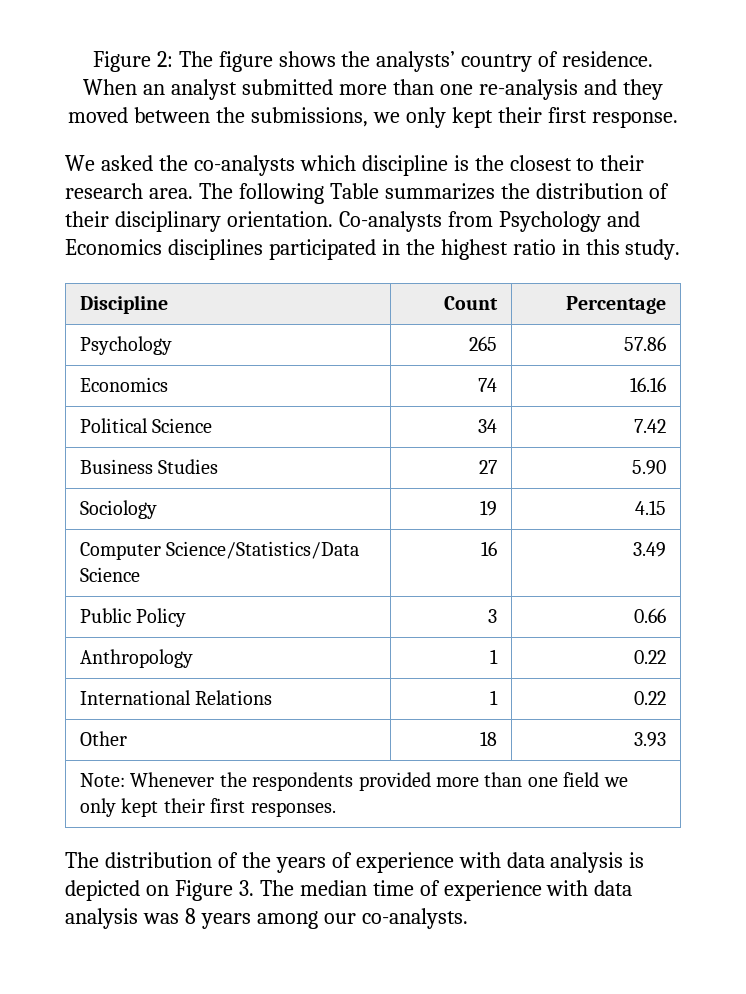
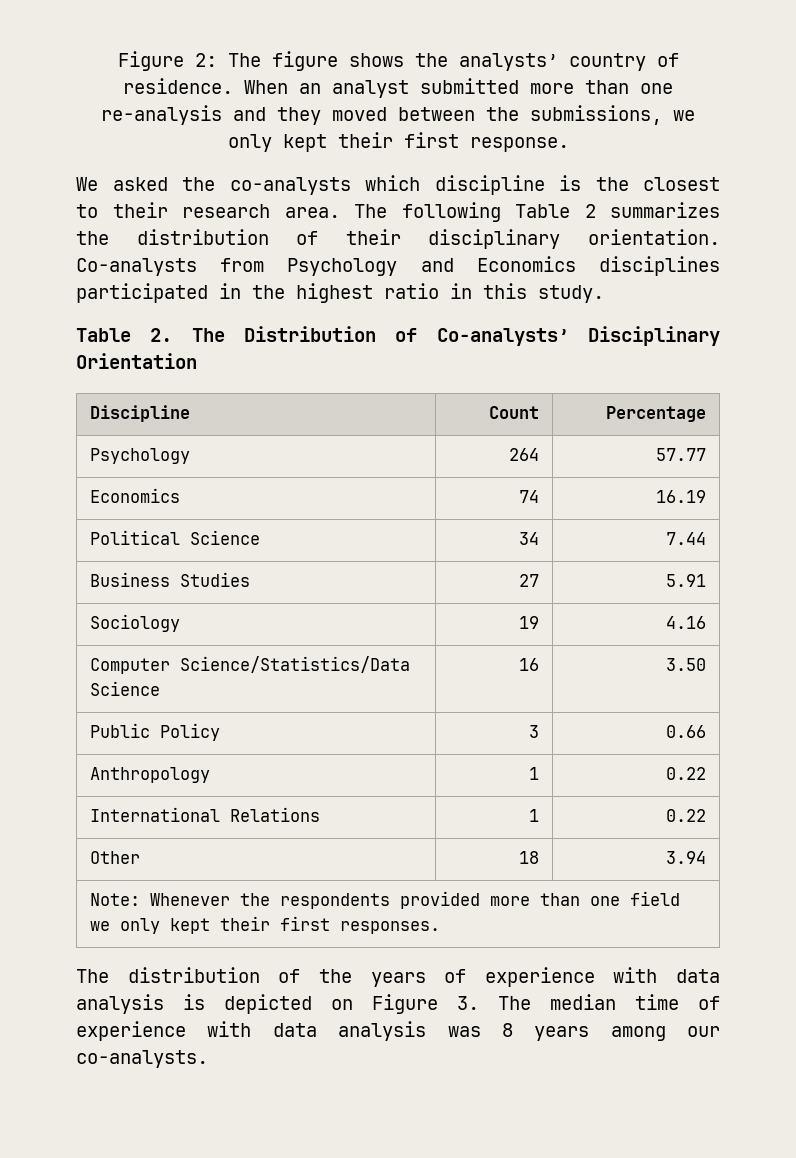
(379, 191) none -> [584,204,596,218] 2
(681, 249) none -> [76,326,720,346] [76,353,197,369] // Table 2. The Distribution of Co-analysts’ Disciplinary Orientation
[468,336,497,351] [623,336,666,351] 265 | 57.86 -> [508,448,539,461] [655,448,706,461] 264 | 57.77
[629,377,666,392] 16.16 -> [655,490,706,503] 16.19
[633,419,666,433] 7.42 -> [665,532,706,545] 7.44
[631,460,666,475] 5.90 -> [665,574,706,587] 5.91
[634,500,666,515] 4.15 -> [665,616,706,629] 4.16
[632,542,666,557] 3.49 -> [665,658,706,671] 3.50
[633,732,666,747] 3.93 -> [665,851,706,864] 3.94

